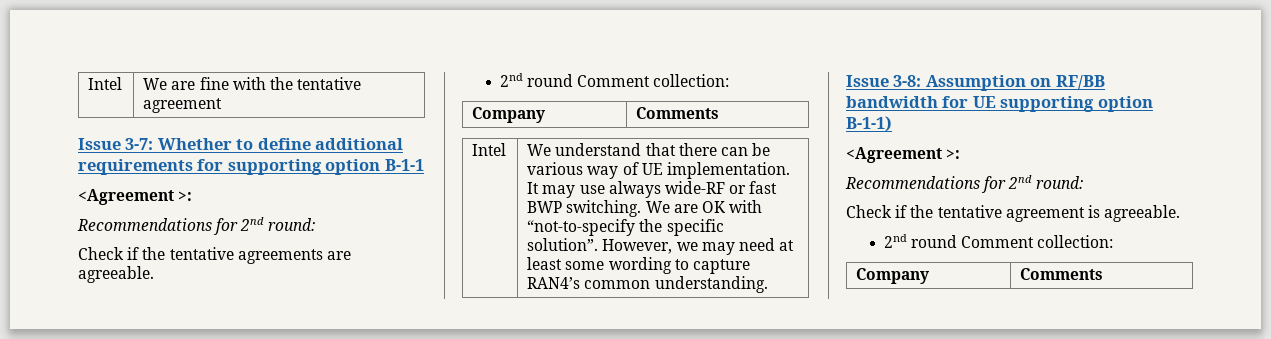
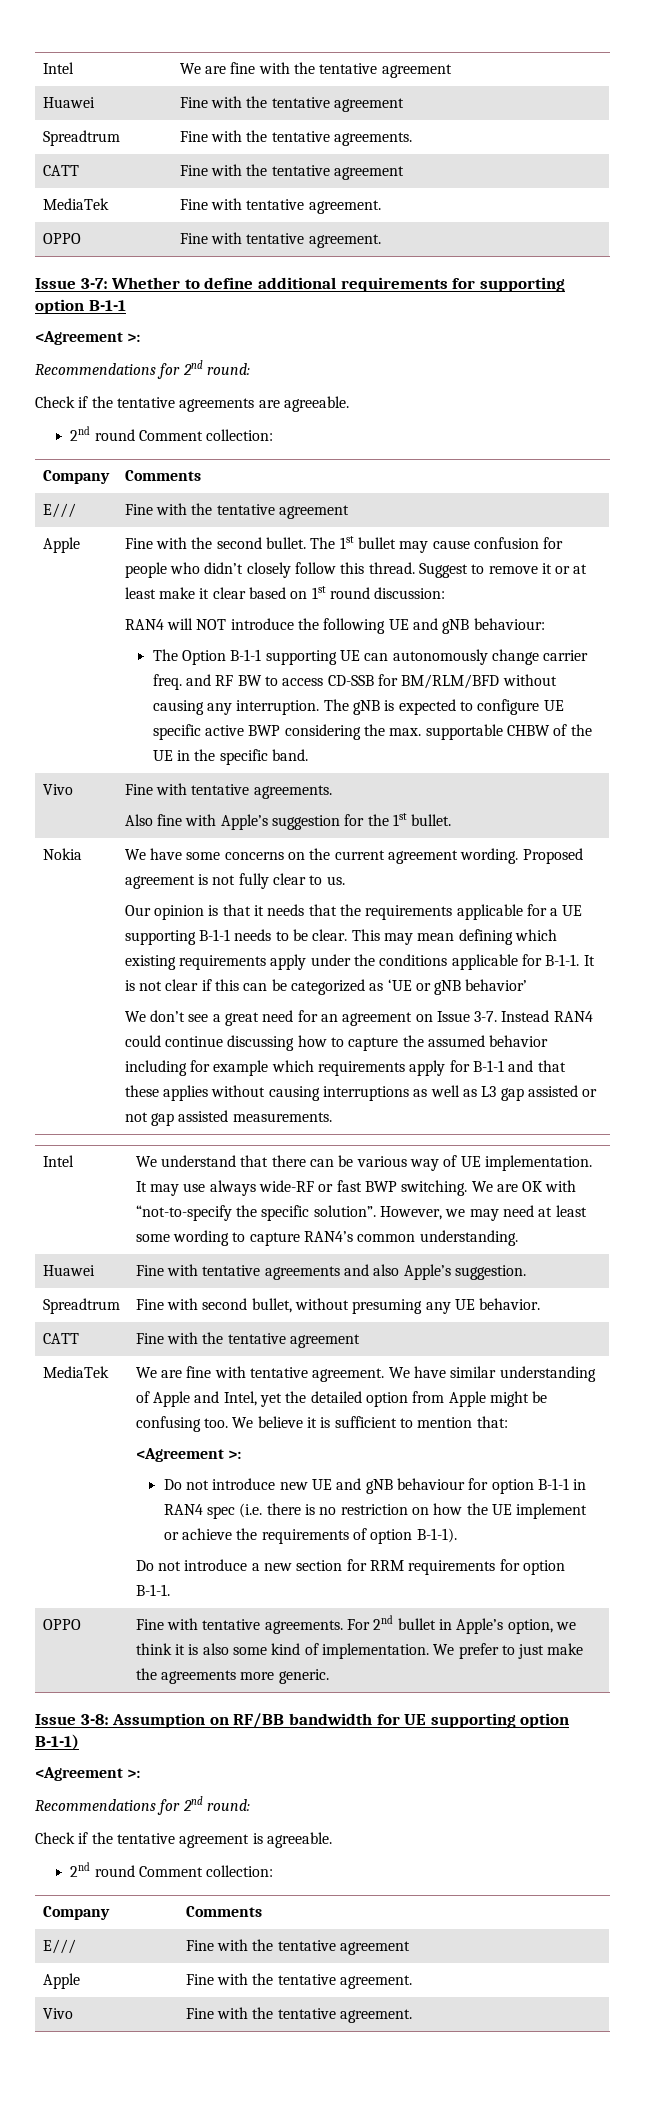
(223, 105) none -> [42,97,95,108] [179,96,404,112] [42,130,120,146] [179,130,412,146] [42,165,79,176] [179,164,404,180] [42,198,109,210] [179,198,381,214] [42,233,81,244] [179,232,381,248] // Huawei | Fine with the tentative agreement // Spreadtrum | Fine with the tentative agreements. // CATT | Fine with the tentative agreement // MediaTek | Fine with tentative agreement. // OPPO | Fine with tentative agreement.
(720, 113) none -> [42,503,76,518] [124,503,349,519] [42,537,80,553] [124,536,564,553] [124,562,588,578] [124,586,446,599] [124,618,545,634] [152,649,589,665] [152,674,557,690] [152,699,564,715] [152,724,592,740] [152,749,309,765] [42,784,73,795] [124,783,332,799] [124,813,452,830] [42,848,82,860] [124,848,583,864] [124,873,345,889] [124,904,583,920] [124,929,557,945] [124,954,595,970] [124,979,528,995] [124,1010,593,1026] [124,1035,549,1051] [124,1060,566,1076] [124,1085,598,1101] [124,1110,332,1126] // E/// | Fine with the tentative agreement // Apple | Fine with the second bullet. The 1st bullet may cause confusion for people who didn’t closely follow this thread. Suggest to remove it or at least make it clear based on 1st round discussion: // RAN4 will NOT introduce the following UE and gNB behaviour: // The Option B-1-1 supporting UE can autonomously change carrier freq. and RF BW to access CD-SSB for BM/RLM/BFD without causing any interruption. The gNB is expected to configure UE specific active BWP considering the max. supportable CHBW of the UE in the specific band. // Vivo | Fine with tentative agreements. // Also fine with Apple’s suggestion for the 1st bullet. // Nokia | We have some concerns on the current agreement wording. Proposed agreement is not fully clear to us. // Our opinion is that it needs that the requirements applicable for a UE supporting B-1-1 needs to be clear. This may mean defining which existing requirements apply under the conditions applicable for B-1-1. It is not clear if this can be categorized as ‘UE or gNB behavior’ // We don’t see a great need for an agreement on Issue 3-7. Instead RAN4 could continue discussing how to capture the assumed behavior including for example which requirements apply for B-1-1 and that these applies without causing interruptions as well as L3 gap assisted or not gap assisted measurements.
(768, 284) none -> [42,1265,95,1276] [135,1264,526,1280] [42,1298,120,1314] [135,1298,541,1314] [42,1333,79,1344] [135,1332,360,1348] [42,1366,109,1378] [135,1366,596,1382] [135,1391,548,1407] [135,1416,508,1432] [135,1448,241,1462] [163,1478,587,1494] [163,1503,588,1519] [163,1528,457,1544] [135,1559,565,1575] [135,1584,170,1596] [42,1619,81,1630] [135,1615,576,1634] [135,1643,584,1659] [135,1668,329,1684] // Huawei | Fine with tentative agreements and also Apple’s suggestion. // Spreadtrum | Fine with second bullet, without presuming any UE behavior. // CATT | Fine with the tentative agreement // MediaTek | We are fine with tentative agreement. We have similar understanding of Apple and Intel, yet the detailed option from Apple might be confusing too. We believe it is sufficient to mention that: // <Agreement >: // Do not introduce new UE and gNB behaviour for option B-1-1 in RAN4 spec (i.e. there is no restriction on how the UE implement or achieve the requirements of option B-1-1). // Do not introduce a new section for RRM requirements for option B-1-1. // OPPO | Fine with tentative agreements. For 2nd bullet in Apple’s option, we think it is also some kind of implementation. We prefer to just make the agreements more generic.
(1104, 274) none -> [42,1939,76,1954] [185,1939,410,1955] [42,1973,80,1989] [185,1973,412,1989] [42,2008,73,2019] [185,2007,412,2023] // E/// | Fine with the tentative agreement // Apple | Fine with the tentative agreement. // Vivo | Fine with the tentative agreement.

